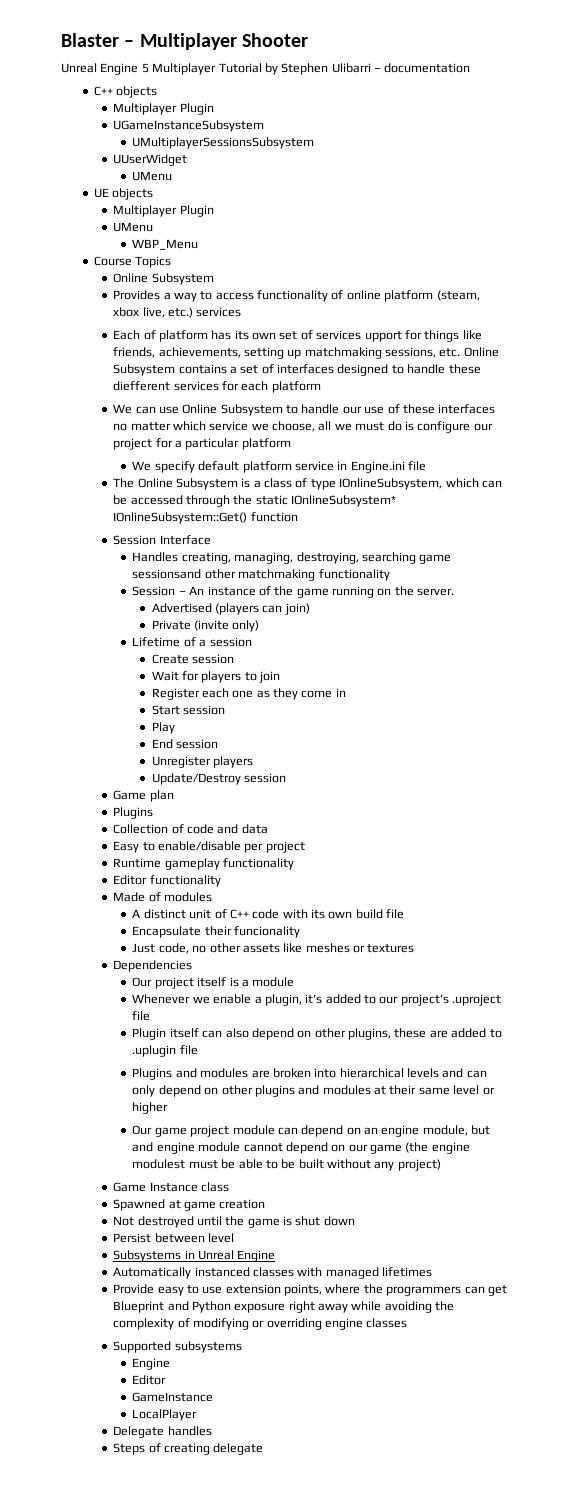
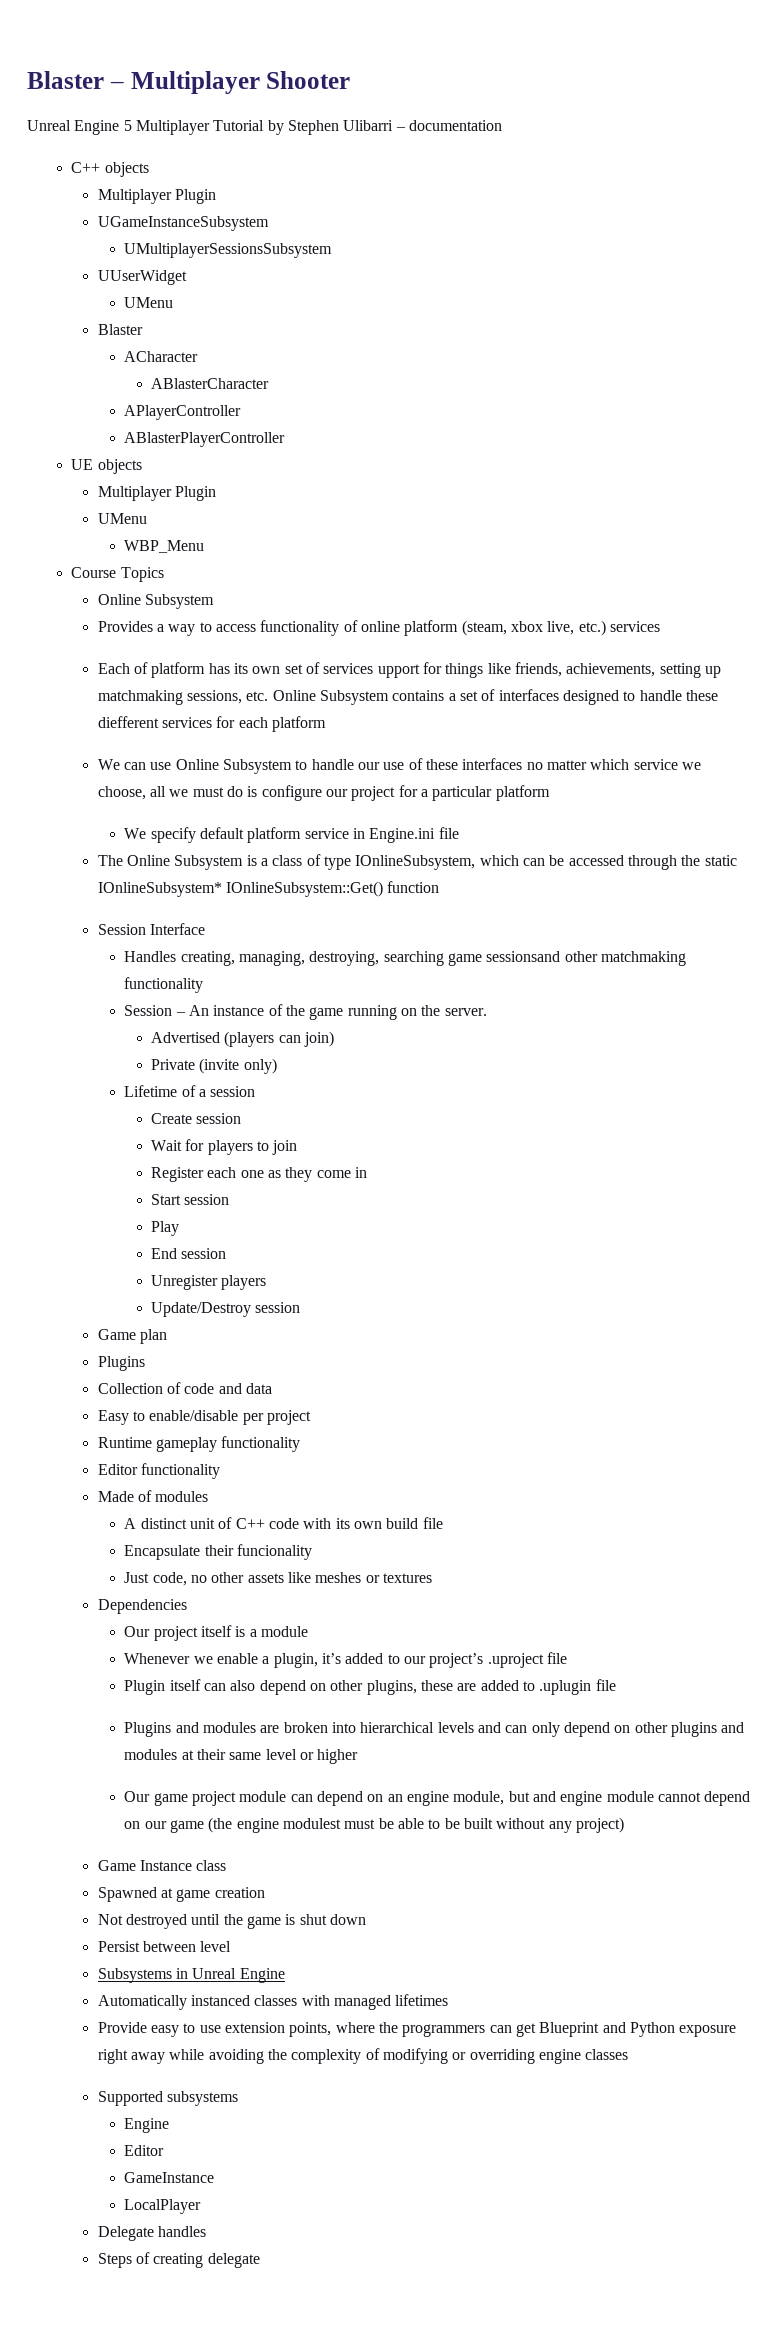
(173, 176) none -> [97,324,143,335] [124,351,199,362] [151,378,270,389] [124,405,242,420] [124,432,286,447] // Blaster // ACharacter // ABlasterCharacter // APlayerController // ABlasterPlayerController

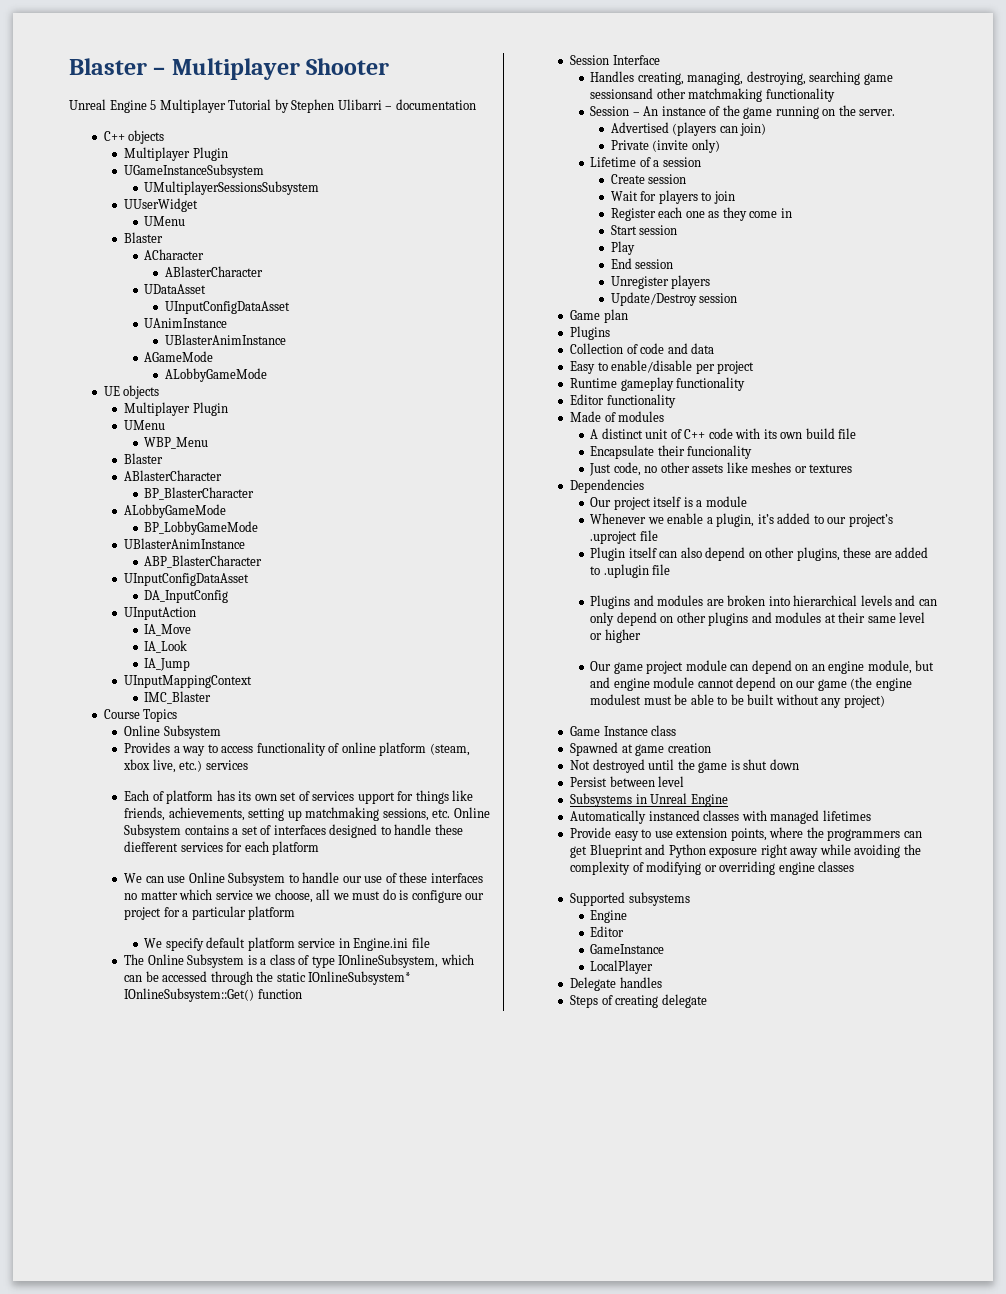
[124,405,242,420] [124,432,286,447] APlayerController // ABlasterPlayerController -> [144,284,207,294] [164,301,290,314] [144,318,228,328] [164,334,286,345] [144,351,214,362] [164,368,267,382] UDataAsset // UInputConfigDataAsset // UAnimInstance // UBlasterAnimInstance // AGameMode // ALobbyGameMode
(205, 546) none -> [124,453,164,464] [124,470,223,481] [144,487,255,500] [124,504,227,518] [144,521,259,535] [124,538,246,549] [144,555,263,568] [124,573,250,586] [144,590,229,603] [124,607,197,620] [144,624,192,636] [144,640,188,653] [144,658,191,671] [124,675,253,688] [144,691,212,704] // Blaster // ABlasterCharacter // BP_BlasterCharacter // ALobbyGameMode // BP_LobbyGameMode // UBlasterAnimInstance // ABP_BlasterCharacter // UInputConfigDataAsset // DA_InputConfig // UInputAction // IA_Move // IA_Look // IA_Jump // UInputMappingContext // IMC_Blaster

